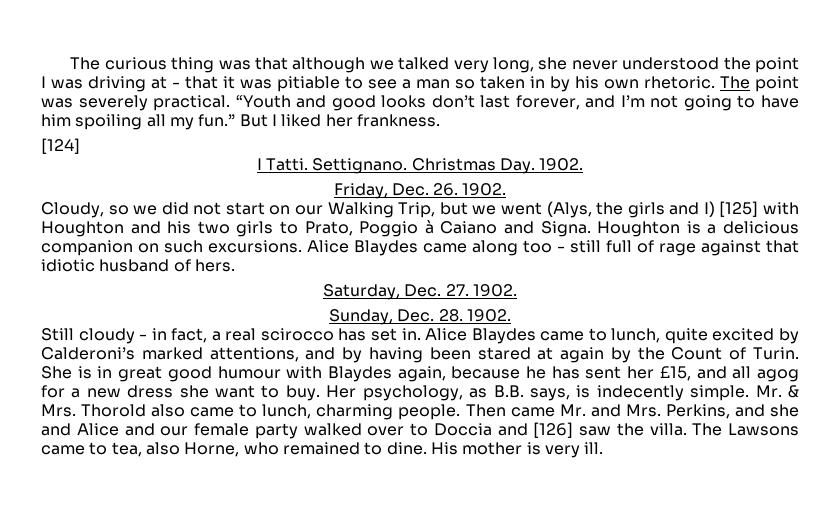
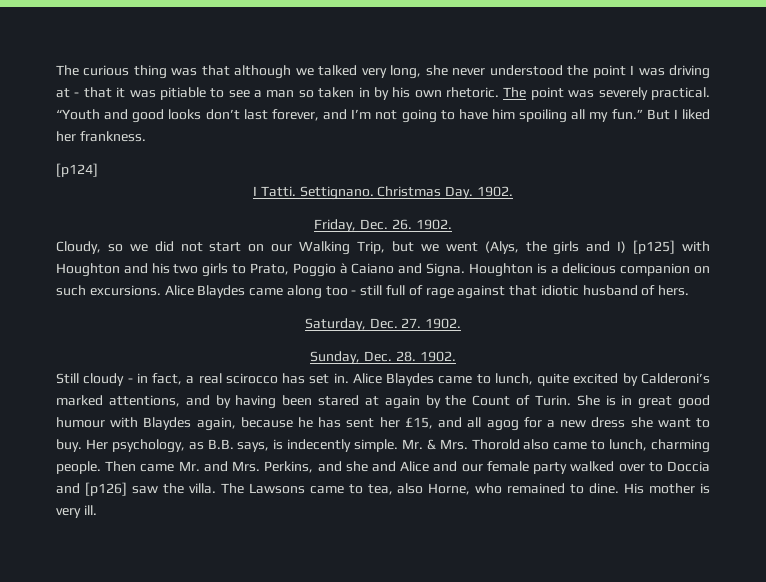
[41,138,80,154] [124] -> [56,163,98,177] [p124]
[719,201,759,217] [125] -> [633,240,676,254] [p125]
[533,422,574,438] [126] -> [84,482,127,496] [p126]

